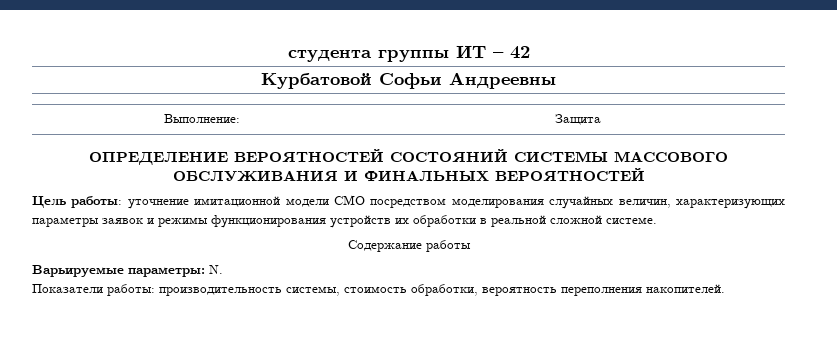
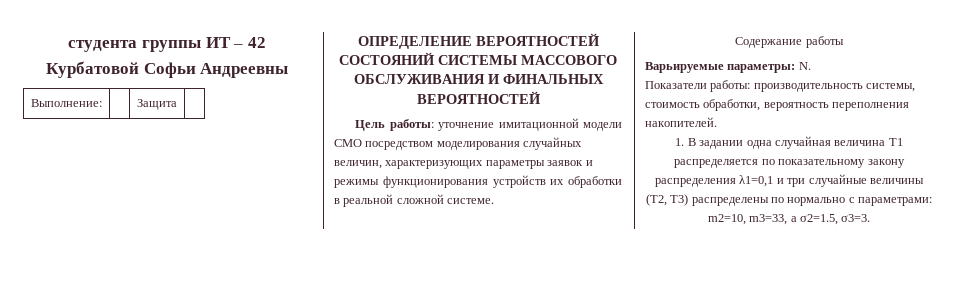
(725, 288) none -> [675,136,903,149] [674,159,905,168] [655,174,924,187] [645,194,933,206] [707,214,871,225] // 1. В задании одна случайная величина T1 распределяется по показательному закону распределения λ1=0,1 и три случайные величины (T2, T3) распределены по нормально с параметрами: m2=10, m3=33, а σ2=1.5, σ3=3.

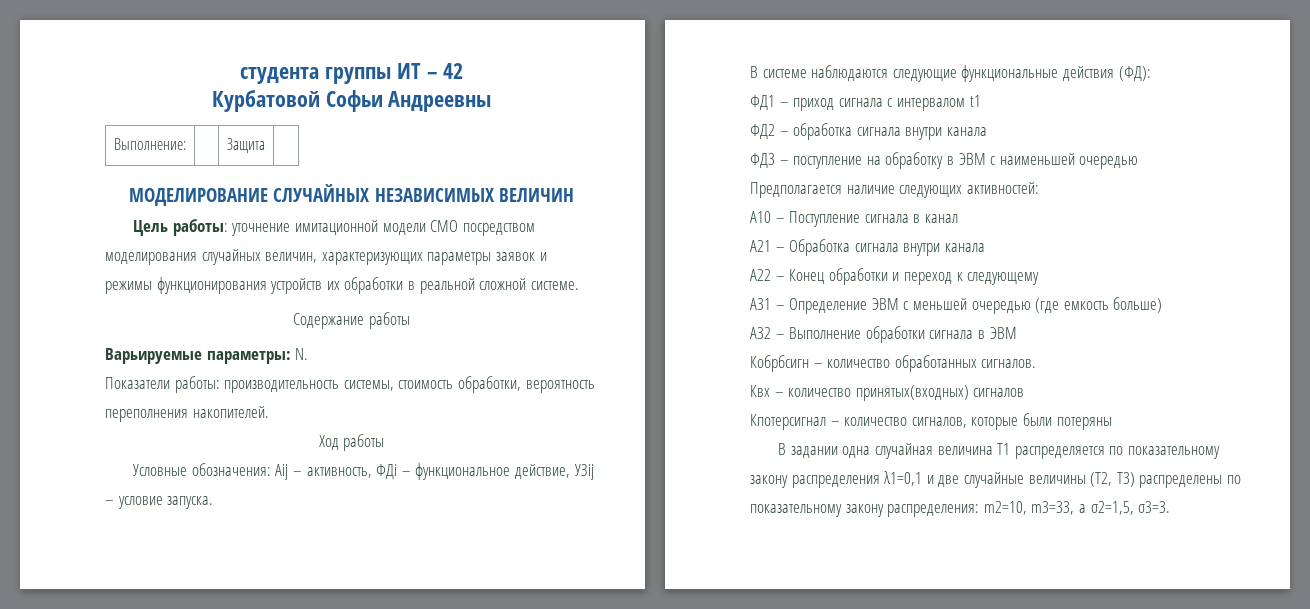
[357,33,600,49] [339,52,617,65] [353,74,604,84] [416,91,541,104] ОПРЕДЕЛЕНИЕ ВЕРОЯТНОСТЕЙ СОСТОЯНИЙ СИСТЕМЫ МАССОВОГО ОБСЛУЖИВАНИЯ И ФИНАЛЬНЫХ ВЕРОЯТНОСТЕЙ -> [129,184,574,206] МОДЕЛИРОВАНИЕ СЛУЧАЙНЫХ НЕЗАВИСИМЫХ ВЕЛИЧИН
[675,138,685,146] 1. -> [318,434,385,451] [133,463,594,480] [105,496,214,509] [750,65,1151,82] [750,95,981,111] [750,123,987,140] [750,152,1139,169] [750,182,1039,198] [750,211,958,227] [750,239,985,256] [750,268,1040,285] [750,297,1163,314] [750,326,1017,343] [750,355,1037,372] [750,385,1025,401] [750,413,1112,430] Ход работы // Условные обозначения: Аij – активность, ФДi – функциональное действие, УЗij – условие запуска. // В системе наблюдаются следующие функциональные действия (ФД): // ФД1 – приход сигнала с интервалом t1 // ФД2 – обработка сигнала внутри канала // ФД3 – поступление на обработку в ЭВМ с наименьшей очередью // Предполагается наличие следующих активностей: // А10 – Поступление сигнала в канал // А21 – Обработка сигнала внутри канала // А22 – Конец обработки и переход к следующему // А31 – Определение ЭВМ с меньшей очередью (где емкость больше) // А32 – Выполнение обработки сигнала в ЭВМ // Кобрбсигн – количество обработанных сигналов. // Квх – количество принятых(входных) сигналов // Кпотерсигнал – количество сигналов, которые были потеряны //
[787,178,806,187] три -> [938,475,960,487] две
[787,197,933,206] нормально с параметрами: -> [750,504,980,517] показательному закону распределения:
[799,214,838,225] σ2=1.5, -> [1090,501,1134,515] σ2=1,5,

